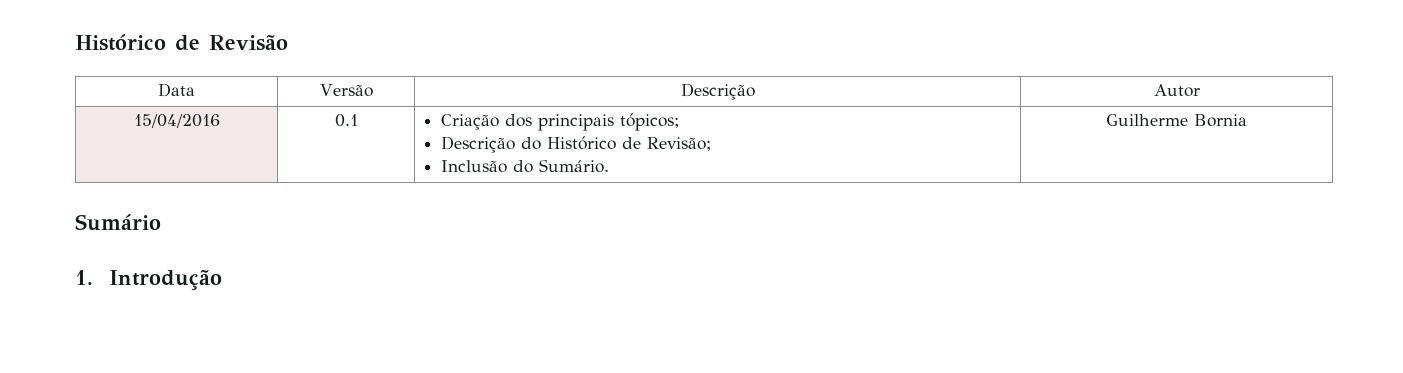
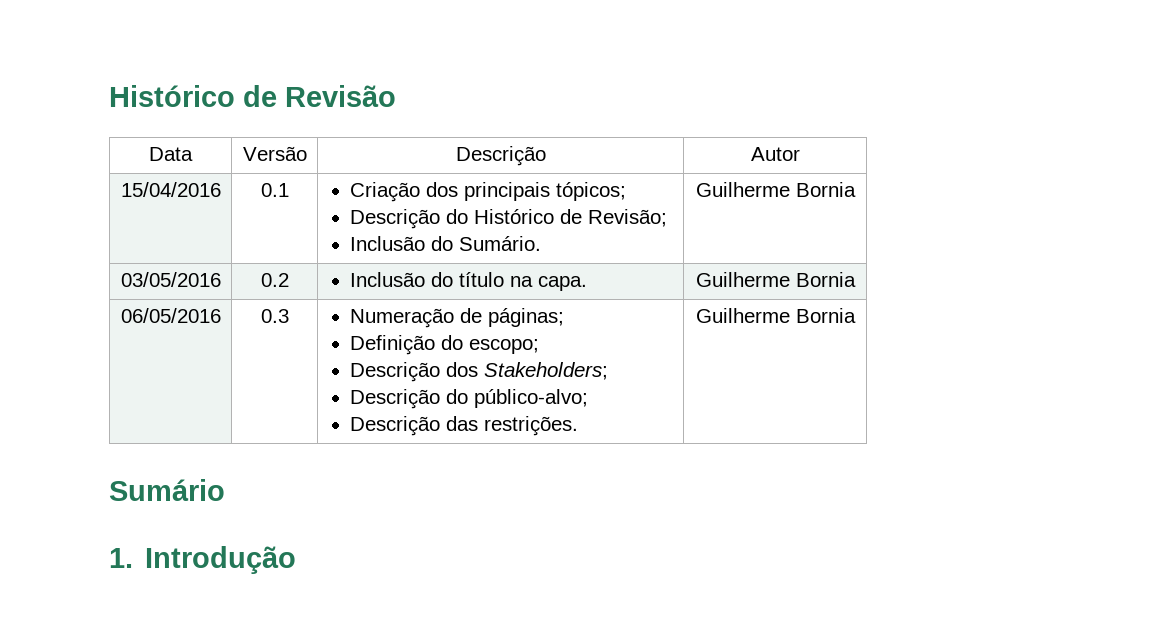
(1247, 120) none -> [120,272,221,287] [260,273,289,287] [350,272,588,291] [695,272,856,287] [120,308,221,323] [260,309,289,323] [350,308,565,328] [350,335,540,355] [350,362,609,382] [350,389,589,409] [350,416,579,436] [695,308,856,323] // 03/05/2016 | 0.2 | Inclusão do título na capa. | Guilherme Bornia // 06/05/2016 | 0.3 | Numeração de páginas; // Definição do escopo; // Descrição dos Stakeholders; // Descrição do público-alvo; // Descrição das restrições. | Guilherme Bornia

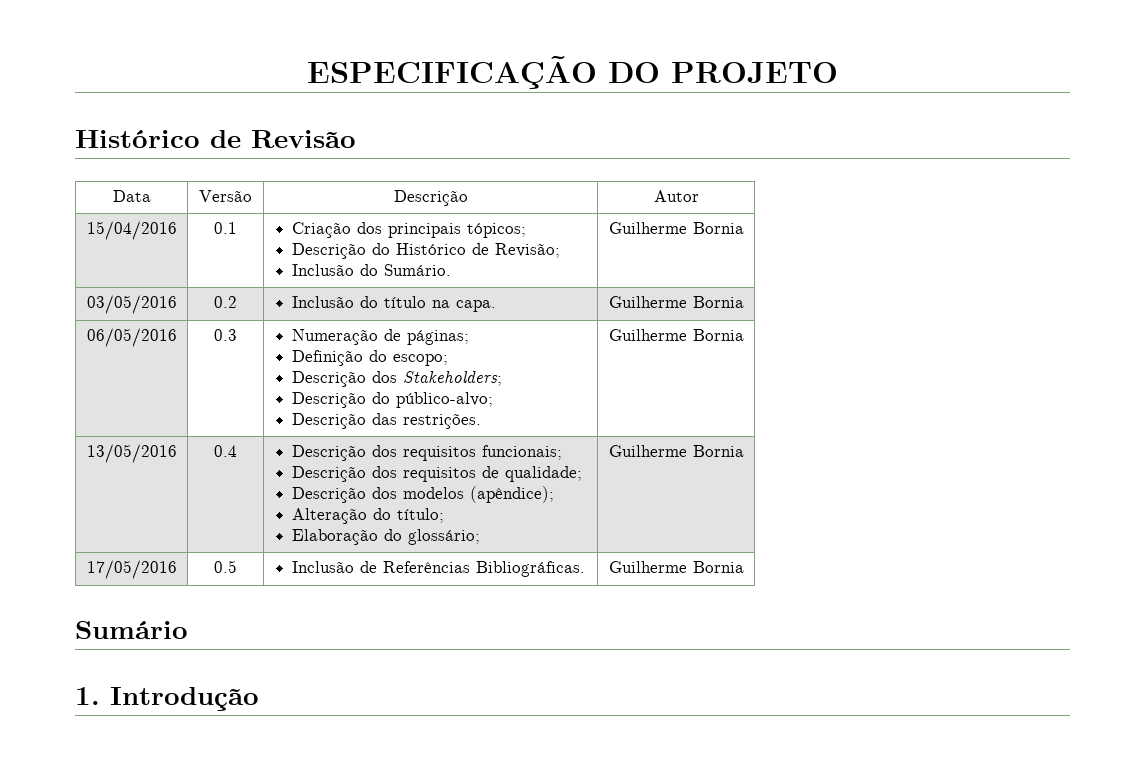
(109, 96) none -> [307,56,838,89] ESPECIFICAÇÃO DO PROJETO //
(856, 315) none -> [86,444,177,463] [214,445,237,457] [292,445,563,461] [292,466,583,482] [292,486,555,503] [292,508,445,524] [292,529,481,545] [608,445,744,457] [86,560,177,579] [214,560,237,573] [292,561,586,577] [608,561,744,573] // 13/05/2016 | 0.4 | Descrição dos requisitos funcionais; // Descrição dos requisitos de qualidade; // Descrição dos modelos (apêndice); // Alteração do título; // Elaboração do glossário; | Guilherme Bornia // 17/05/2016 | 0.5 | Inclusão de Referências Bibliográficas. | Guilherme Bornia

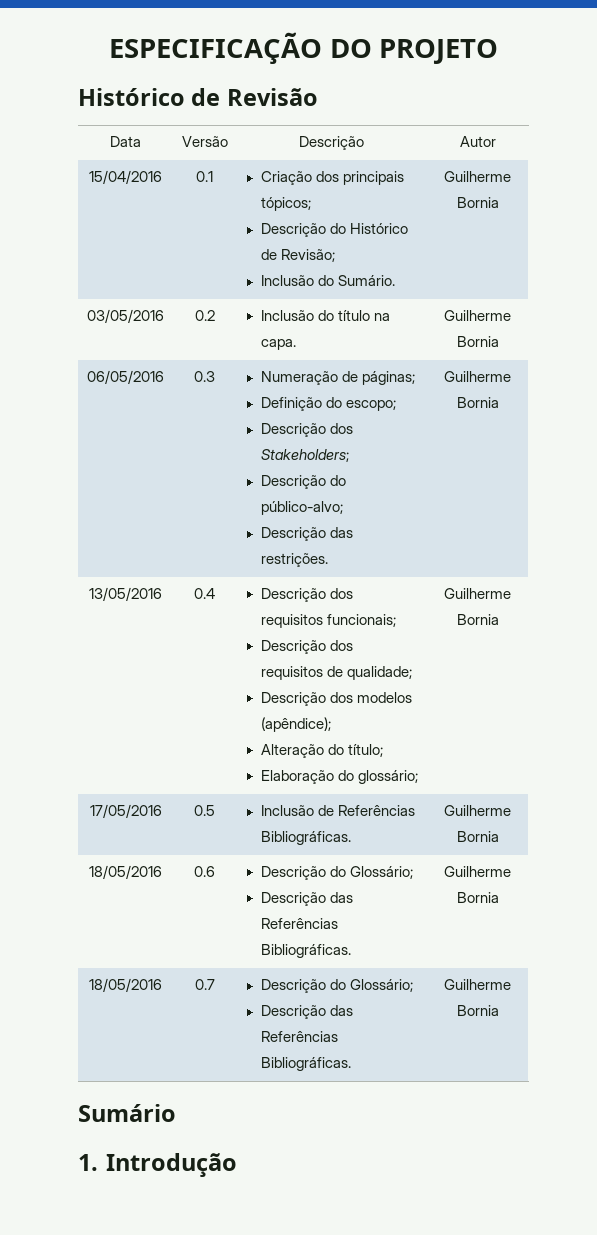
(744, 567) none -> [89,865,162,879] [194,866,215,877] [260,866,413,880] [260,892,353,906] [260,918,338,929] [260,944,351,958] [444,866,511,877] [456,892,499,903] [89,978,162,992] [194,979,215,990] [260,979,413,993] [260,1005,353,1019] [260,1031,338,1042] [260,1057,351,1071] [444,979,511,990] [456,1005,499,1016] // 18/05/2016 | 0.6 | Descrição do Glossário; // Descrição das Referências Bibliográficas. | Guilherme Bornia // 18/05/2016 | 0.7 | Descrição do Glossário; // Descrição das Referências Bibliográficas. | Guilherme Bornia

